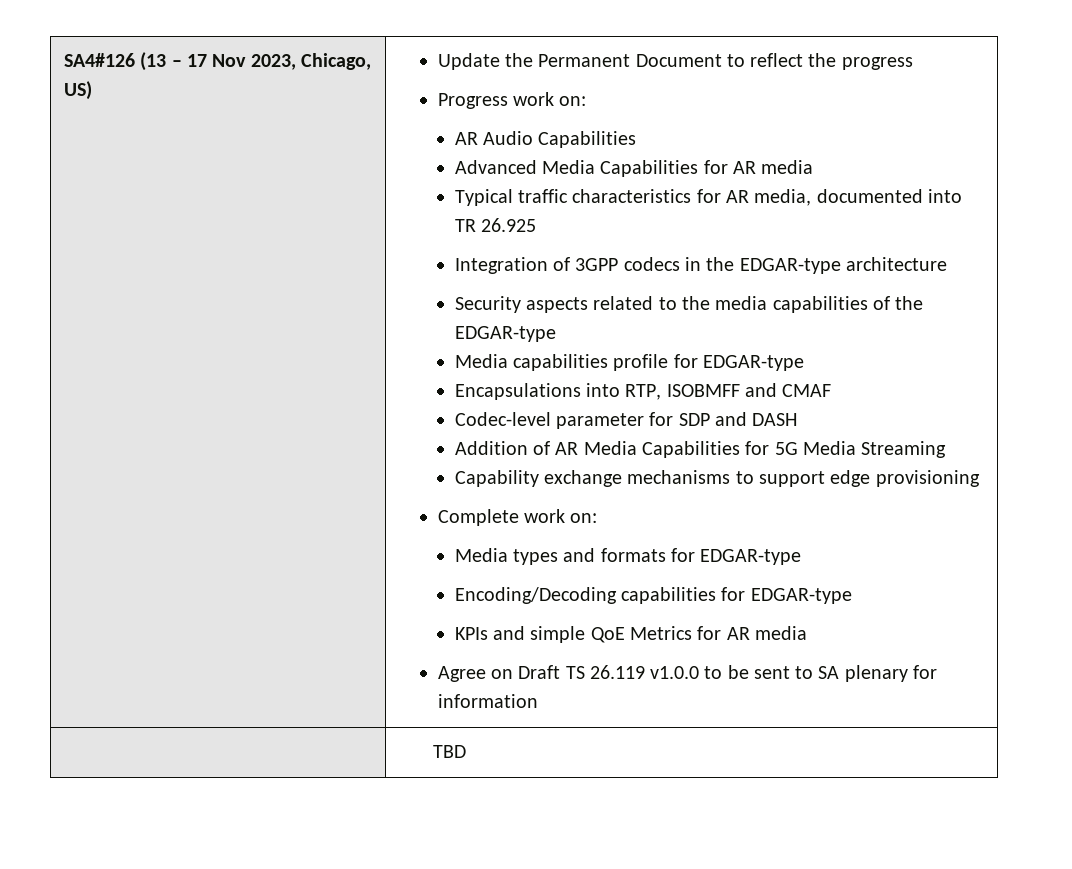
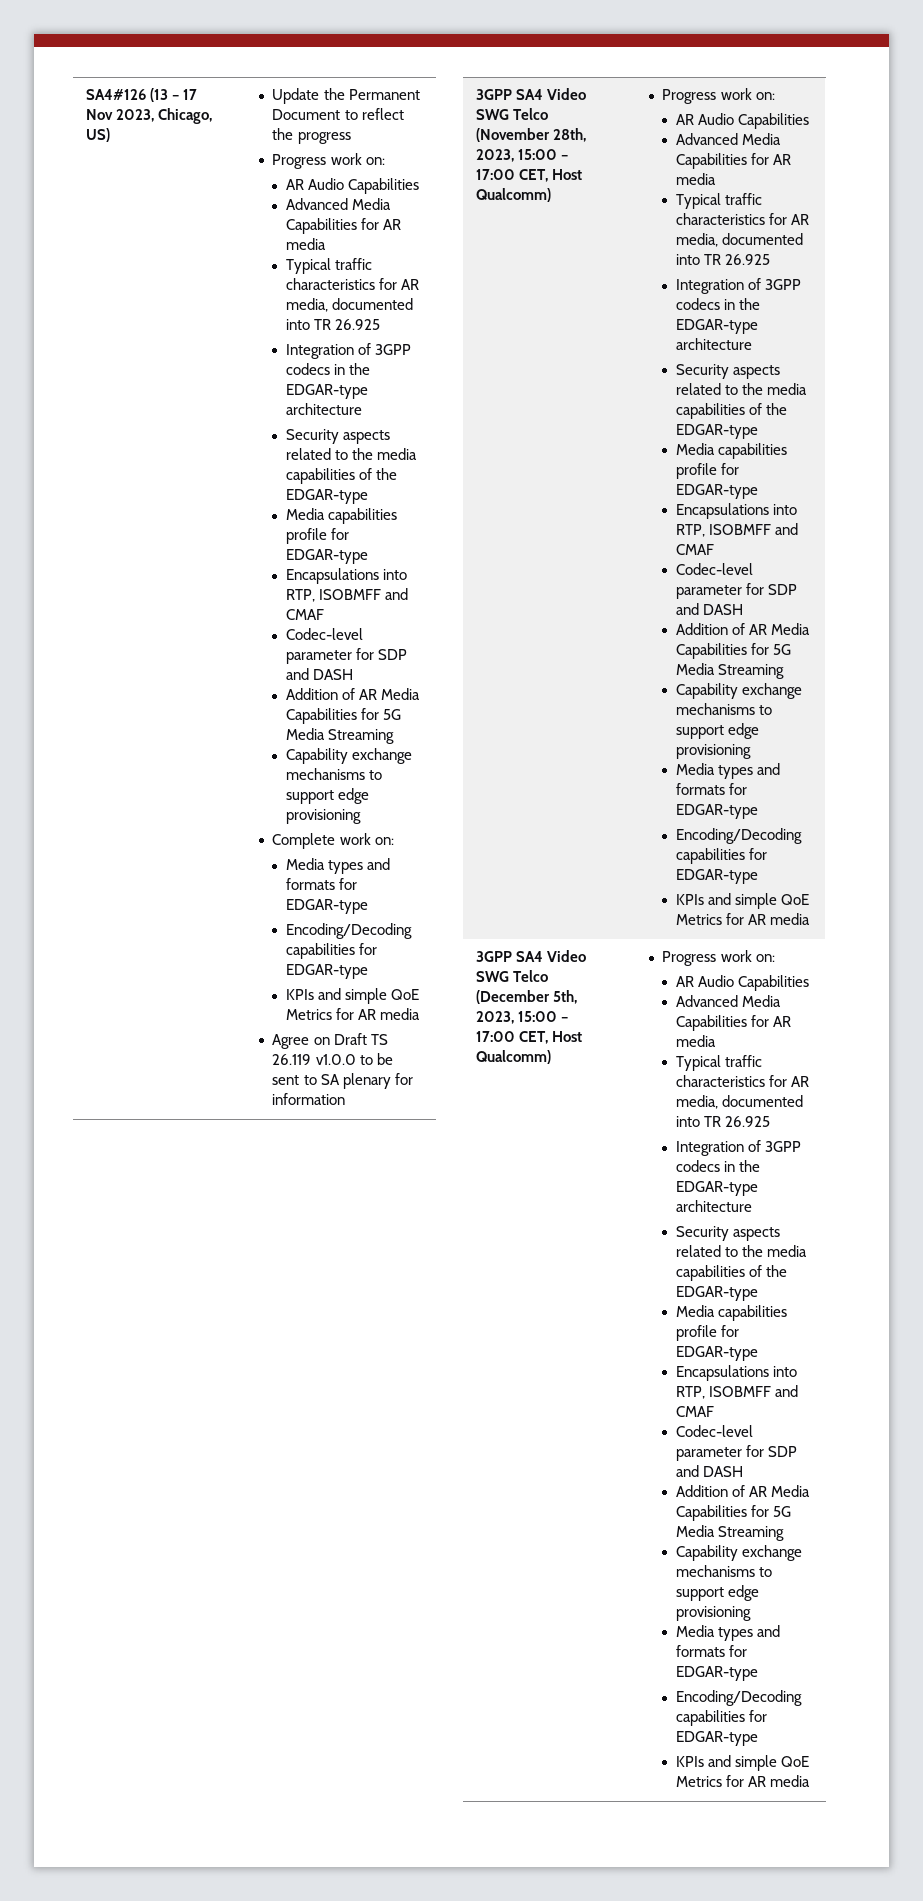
[433,745,467,758] | TBD -> [475,88,586,100] [475,108,548,120] [475,128,586,142] [475,149,568,162] [475,169,582,182] [475,188,551,202] [662,88,775,104] [675,113,810,129] [675,133,781,145] [675,153,792,169] [675,173,716,185] [675,193,762,209] [675,213,810,225] [675,233,803,247] [675,254,771,265] [675,278,802,294] [675,298,761,310] [675,319,758,334] [675,338,752,350] [675,364,780,379] [675,383,808,395] [675,403,788,419] [675,424,758,439] [675,443,787,459] [675,463,739,479] [675,484,758,499] [675,503,797,519] [675,523,799,537] [675,544,714,555] [675,563,753,575] [675,583,798,599] [675,603,743,615] [675,623,811,635] [675,643,792,659] [675,663,784,679] [675,683,802,699] [675,703,772,715] [675,723,759,739] [675,744,751,759] [675,763,781,779] [675,783,747,795] [675,804,758,819] [675,828,802,844] [675,848,767,864] [675,869,758,884] [675,893,810,909] [675,913,811,925] [475,950,586,962] [475,970,548,982] [475,990,577,1004] [475,1011,568,1024] [475,1031,582,1044] [475,1050,551,1064] [662,950,775,966] [675,975,810,991] [675,995,781,1007] [675,1015,792,1031] [675,1035,716,1047] [675,1055,762,1071] [675,1075,810,1087] [675,1095,803,1109] [675,1116,771,1127] [675,1140,802,1156] [675,1160,761,1172] [675,1181,758,1196] [675,1200,752,1212] [675,1226,780,1241] [675,1245,808,1257] [675,1265,788,1281] [675,1286,758,1301] [675,1305,787,1321] [675,1325,739,1341] [675,1346,758,1361] [675,1365,797,1381] [675,1385,799,1399] [675,1406,714,1417] [675,1425,753,1437] [675,1445,798,1461] [675,1465,743,1477] [675,1485,811,1497] [675,1505,792,1521] [675,1525,784,1541] [675,1545,802,1561] [675,1565,772,1577] [675,1585,759,1601] [675,1606,751,1621] [675,1625,781,1641] [675,1645,747,1657] [675,1666,758,1681] [675,1690,802,1706] [675,1710,767,1726] [675,1731,758,1746] [675,1755,810,1771] [675,1775,811,1787] 3GPP SA4 Video SWG Telco (November 28th, 2023, 15:00 – 17:00 CET, Host Qualcomm) | Progress work on: // AR Audio Capabilities // Advanced Media Capabilities for AR media // Typical traffic characteristics for AR media, documented into TR 26.925 // Integration of 3GPP codecs in the EDGAR-type architecture // Security aspects related to the media capabilities of the EDGAR-type // Media capabilities profile for EDGAR-type // Encapsulations into RTP, ISOBMFF and CMAF // Codec-level parameter for SDP and DASH // Addition of AR Media Capabilities for 5G Media Streaming // Capability exchange mechanisms to support edge provisioning // Media types and formats for EDGAR-type // Encoding/Decoding capabilities for EDGAR-type // KPIs and simple QoE Metrics for AR media // 3GPP SA4 Video SWG Telco (December 5th, 2023, 15:00 – 17:00 CET, Host Qualcomm) | Progress work on: // AR Audio Capabilities // Advanced Media Capabilities for AR media // Typical traffic characteristics for AR media, documented into TR 26.925 // Integration of 3GPP codecs in the EDGAR-type architecture // Security aspects related to the media capabilities of the EDGAR-type // Media capabilities profile for EDGAR-type // Encapsulations into RTP, ISOBMFF and CMAF // Codec-level parameter for SDP and DASH // Addition of AR Media Capabilities for 5G Media Streaming // Capability exchange mechanisms to support edge provisioning // Media types and formats for EDGAR-type // Encoding/Decoding capabilities for EDGAR-type // KPIs and simple QoE Metrics for AR media

